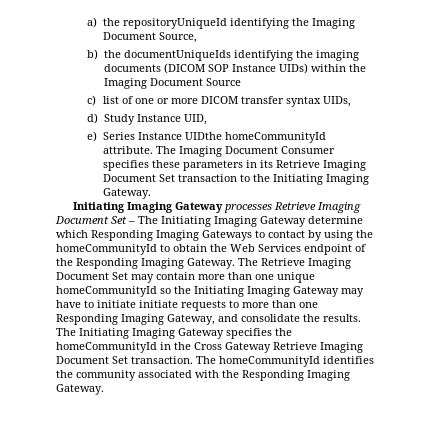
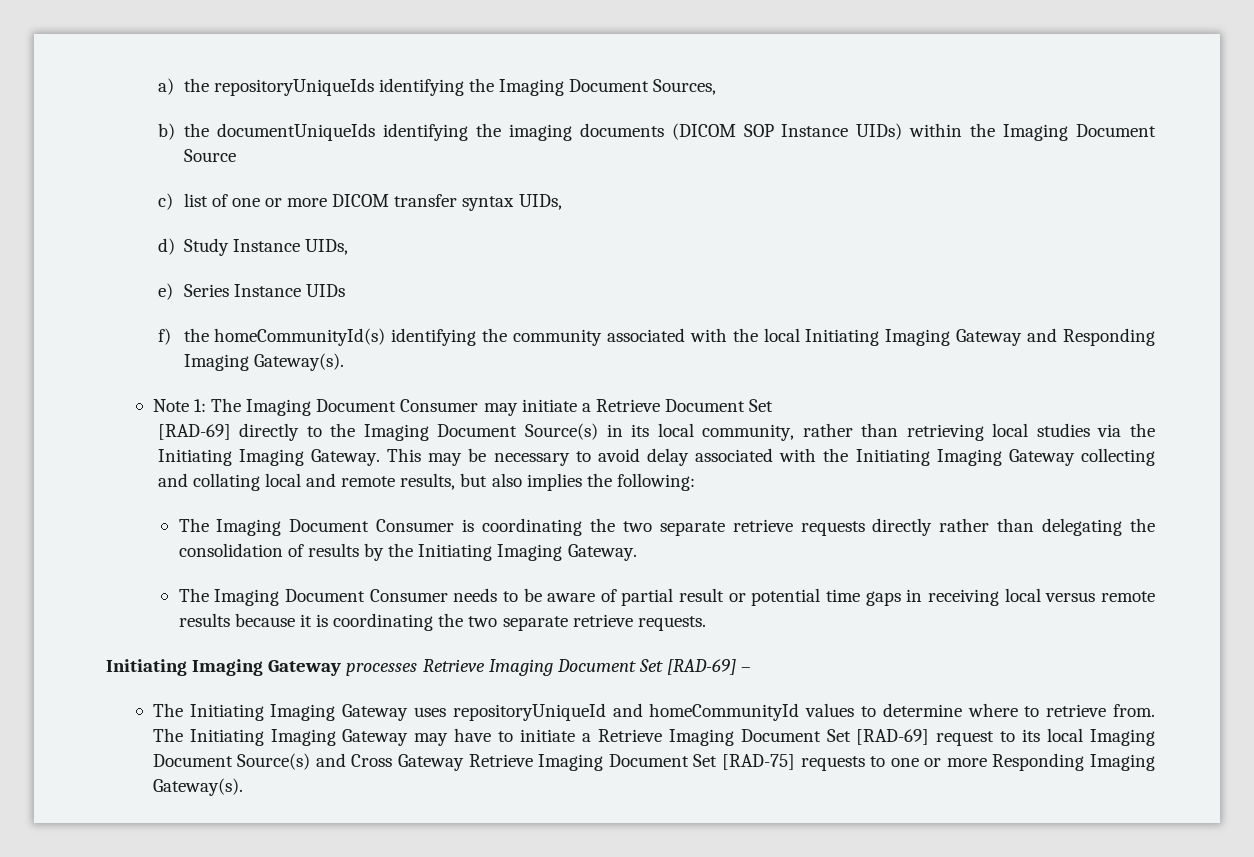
[123,18,228,29] repositoryUniqueId -> [213,78,374,96] repositoryUniqueIds
[159,32,198,43] Source, -> [653,79,717,95] Sources,
[183,114,207,125] UID, -> [305,239,349,255] UIDs,
[185,132,327,143] [103,146,336,157] [103,160,367,171] [103,174,370,185] [103,188,152,199] UIDthe homeCommunityId attribute. The Imaging Document Consumer specifies these parameters in its Retrieve Imaging Document Set transaction to the Initiating Imaging Gateway. -> [305,284,345,297] [157,328,1155,346] [183,353,344,371] [152,398,774,416] [157,423,1155,441] [157,448,1155,466] [157,473,695,491] [178,518,1155,536] [178,543,637,561] [178,588,1156,606] [178,613,706,631] UIDs // f) the homeCommunityId(s) identifying the community associated with the local Initiating Imaging Gateway and Responding Imaging Gateway(s). // Note 1: The Imaging Document Consumer may initiate a Retrieve Document Set // [RAD-69] directly to the Imaging Document Source(s) in its local community, rather than retrieving local studies via the Initiating Imaging Gateway. This may be necessary to avoid delay associated with the Initiating Imaging Gateway collecting and collating local and remote results, but also implies the following: // The Imaging Document Consumer is coordinating the two separate retrieve requests directly rather than delegating the consolidation of results by the Initiating Imaging Gateway. // The Imaging Document Consumer needs to be aware of partial result or potential time gaps in receiving local versus remote results because it is coordinating the two separate retrieve requests.
(127, 220) none -> [667,659,737,675] [RAD-69]
[138,216,363,227] [56,230,373,241] [56,244,366,255] [56,258,351,269] [56,272,315,283] [56,286,191,297] The Initiating Imaging Gateway determine which Responding Imaging Gateways to contact by using the homeCommunityId to obtain the Web Services endpoint of the Responding Imaging Gateway. The Retrieve Imaging Document Set may contain more than one unique homeCommunityId so the -> [152,703,1156,721] [152,728,183,742] // The Initiating Imaging Gateway uses repositoryUniqueId and homeCommunityId values to determine where to retrieve from. The
[139,300,318,311] [56,314,361,325] [56,328,292,339] [56,342,191,353] initiate requests to more than one Responding Imaging Gateway, and consolidate the results. The Initiating Imaging Gateway specifies the homeCommunityId in the -> [581,728,1155,746] [152,753,346,770] a Retrieve Imaging Document Set [RAD-69] request to its local Imaging Document Source(s) and
[131,356,374,367] [56,370,350,381] [56,384,104,395] transaction. The homeCommunityId identifies the community associated with the Responding Imaging Gateway. -> [721,753,1155,771] [152,778,243,796] [RAD-75] requests to one or more Responding Imaging Gateway(s).

